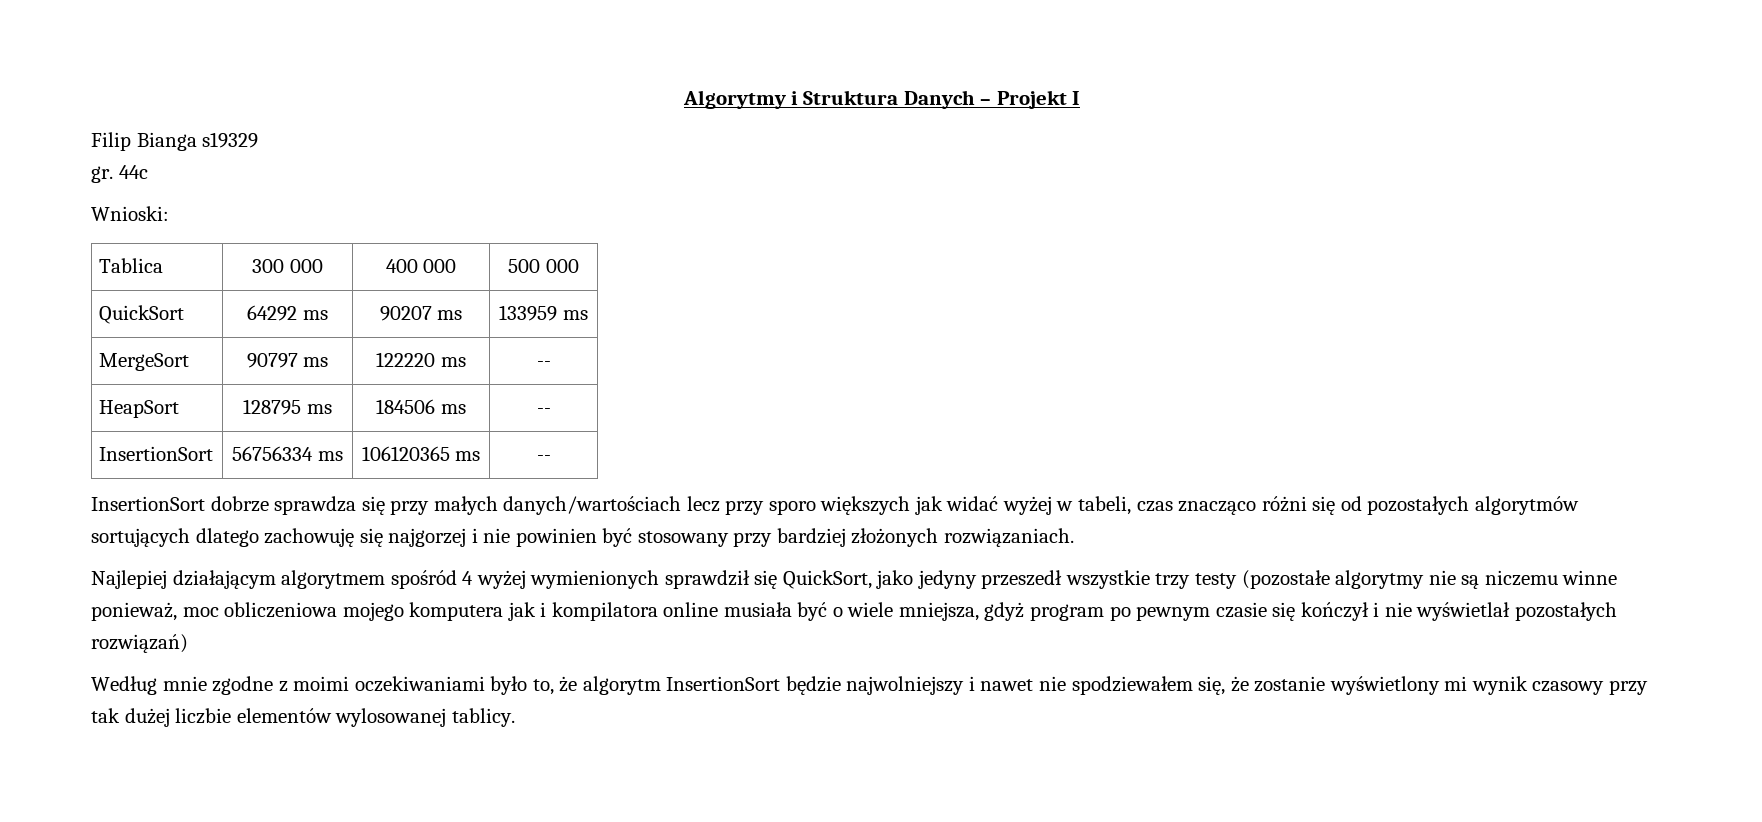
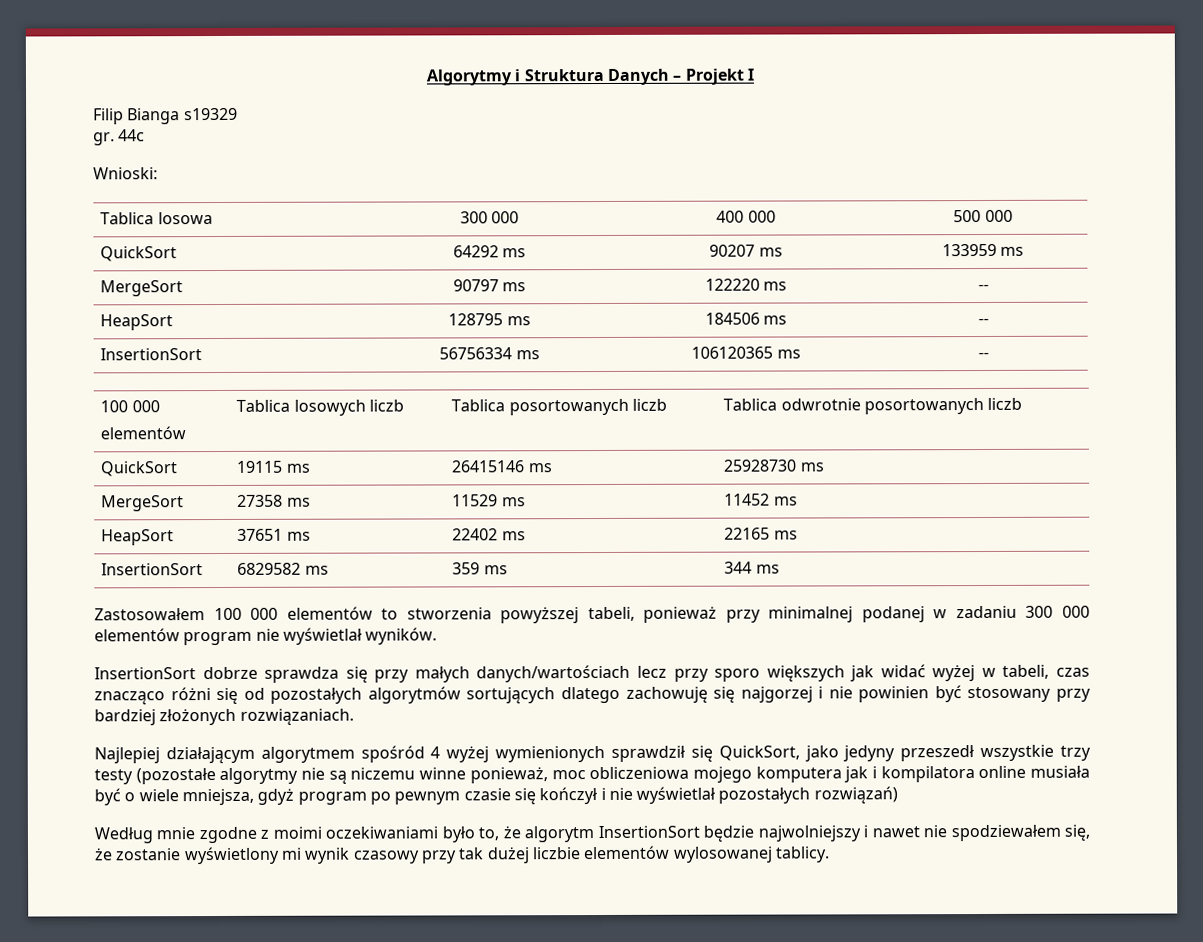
(164, 265) none -> [157,212,213,225] losowa
(551, 458) none -> [100,400,160,413] [100,426,187,440] [236,399,405,416] [451,398,668,416] [723,397,1023,415] [100,461,179,477] [236,460,311,473] [451,460,553,473] [723,459,825,472] [101,495,185,512] [237,494,311,507] [452,494,526,507] [724,493,798,506] [101,529,175,546] [237,528,311,541] [452,528,526,541] [724,527,798,540] [101,563,204,576] [237,562,329,575] [452,562,508,575] [724,561,780,574] [94,605,1090,624] [94,627,438,646] // 100 000 // elementów | Tablica losowych liczb | Tablica posortowanych liczb | Tablica odwrotnie posortowanych liczb // QuickSort | 19115 ms | 26415146 ms | 25928730 ms // MergeSort | 27358 ms | 11529 ms | 11452 ms // HeapSort | 37651 ms | 22402 ms | 22165 ms // InsertionSort | 6829582 ms | 359 ms | 344 ms // Zastosowałem 100 000 elementów to stworzenia powyższej tabeli, ponieważ przy minimalnej podanej w zadaniu 300 000 elementów program nie wyświetlał wyników.

